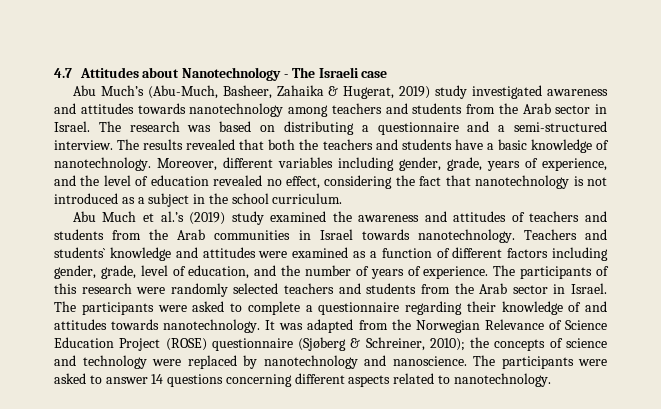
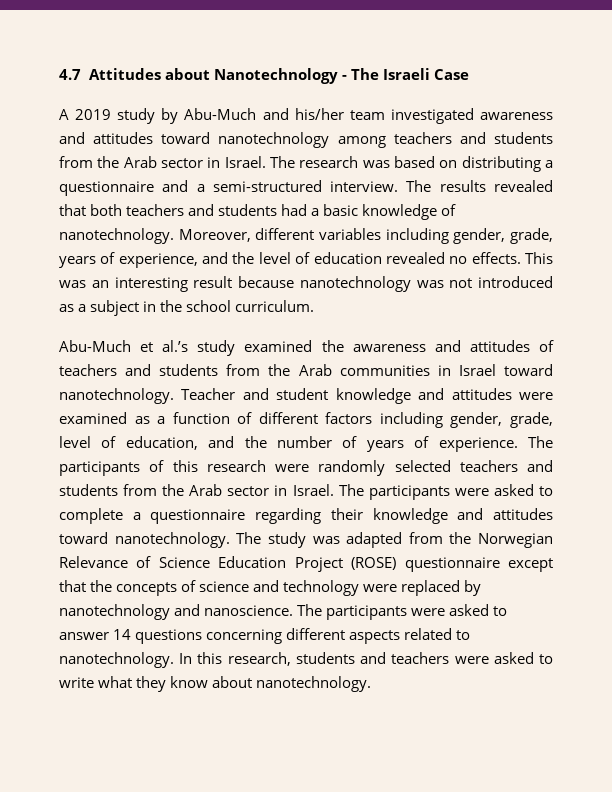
[361,71,388,78] [72,85,468,99] case // Abu Much’s (Abu-Much, Basheer, Zahaika & Hugerat, 2019) study -> [433,69,469,80] [59,108,385,124] Case // A 2019 study by Abu-Much and his/her team
[137,103,186,114] towards -> [161,132,211,144] toward
[299,139,483,150] the teachers and students have -> [126,204,308,216] teachers and students had
[285,175,584,189] effect, considering the fact that nanotechnology is -> [471,252,554,264] [59,276,444,292] effects. This was an interesting result because nanotechnology was
[72,211,137,222] Abu Much -> [59,340,131,352] Abu-Much
[189,212,226,225] (2019) -> (189, 346) none
[361,229,608,243] [54,247,106,258] towards nanotechnology. Teachers and students` -> [503,364,553,376] [59,388,329,404] toward nanotechnology. Teacher and student
[568,301,607,312] [54,319,276,333] of and attitudes towards nanotechnology. It -> [457,508,553,520] [59,532,306,548] and attitudes toward nanotechnology. The study
[298,337,465,351] (Sjøberg & Schreiner, 2010); -> [508,558,554,572] [59,580,86,592] except that
(551, 380) none -> [179,652,553,666] [59,676,372,692] In this research, students and teachers were asked to write what they know about nanotechnology.

